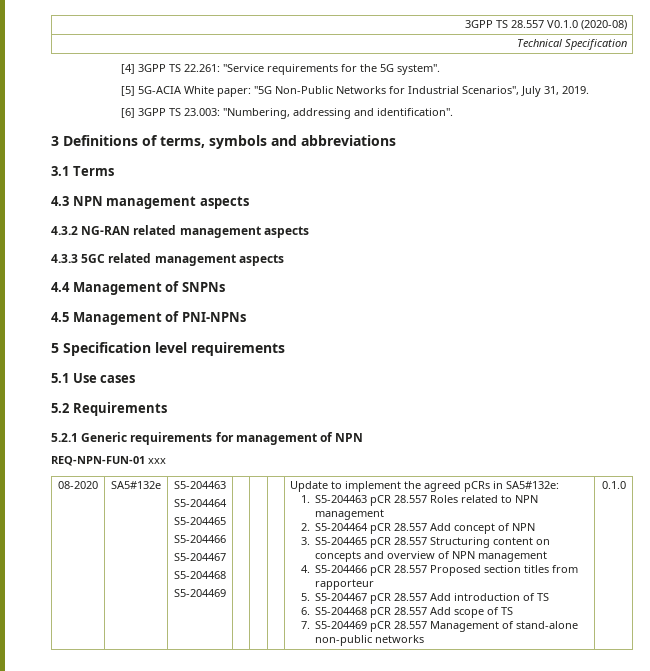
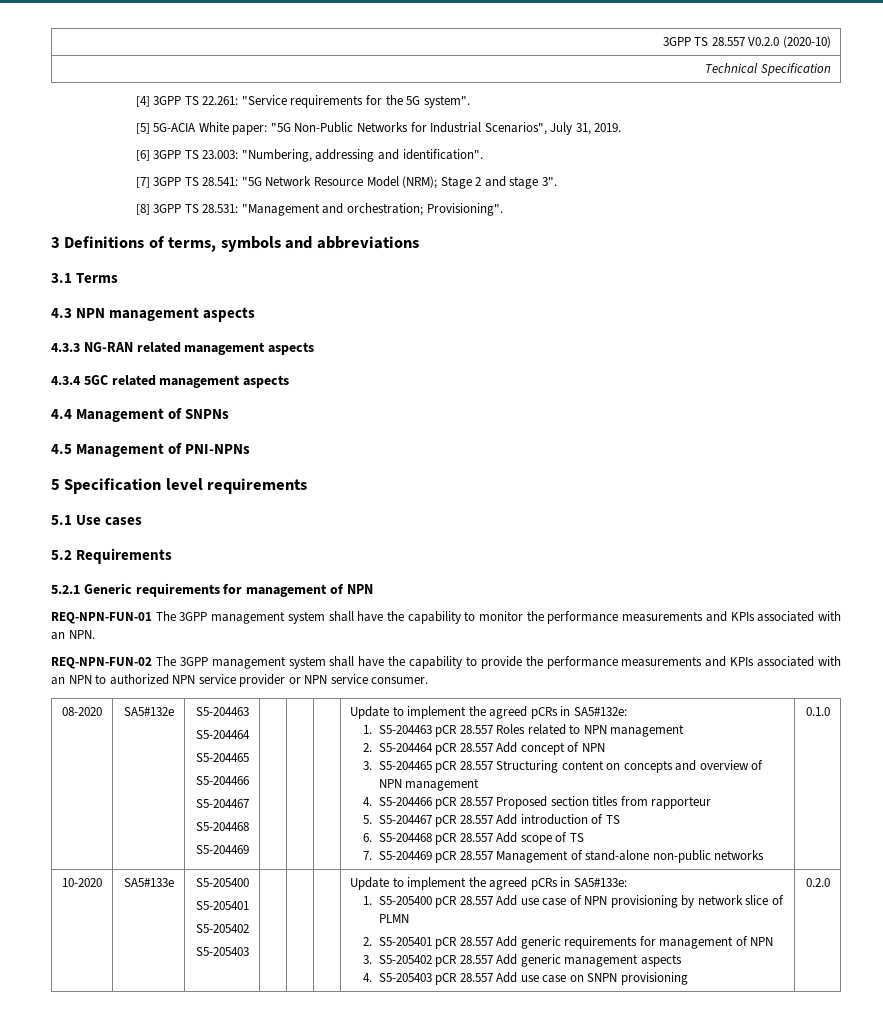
[546,20,627,30] V0.1.0 (2020-08) -> [748,36,831,48] V0.2.0 (2020-10)
(453, 112) none -> [135,176,557,189] [135,203,503,216] // [7] 3GPP TS 28.541: "5G Network Resource Model (NRM); Stage 2 and stage 3". // [8] 3GPP TS 28.531: "Management and orchestration; Provisioning".
[51,226,78,235] 4.3.2 -> [51,343,80,352] 4.3.3
[51,254,78,263] 4.3.3 -> [51,376,81,385] 4.3.4
[148,458,166,464] xxx -> [155,611,841,624] [51,630,95,640] [51,656,841,669] [51,674,429,687] The 3GPP management system shall have the capability to monitor the performance measurements and KPIs associated with an NPN. // REQ-NPN-FUN-02 The 3GPP management system shall have the capability to provide the performance measurements and KPIs associated with an NPN to authorized NPN service provider or NPN service consumer.
(626, 485) none -> [62,878,102,887] [123,878,174,887] [195,878,249,887] [195,901,249,910] [195,924,249,933] [195,947,249,956] [350,877,627,890] [363,895,784,908] [378,914,409,923] [363,936,774,949] [363,954,682,967] [363,972,688,985] [805,878,830,887] // 10-2020 | SA5#133e | S5-205400 // S5-205401 // S5-205402 // S5-205403 | | | | Update to implement the agreed pCRs in SA5#133e: // 1. S5‑205400 pCR 28.557 Add use case of NPN provisioning by network slice of PLMN // 2. S5‑205401 pCR 28.557 Add generic requirements for management of NPN // 3. S5‑205402 pCR 28.557 Add generic management aspects // 4. S5‑205403 pCR 28.557 Add use case on SNPN provisioning | 0.2.0

